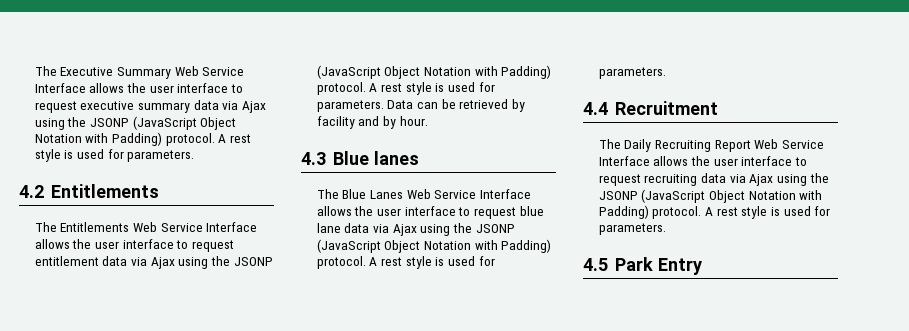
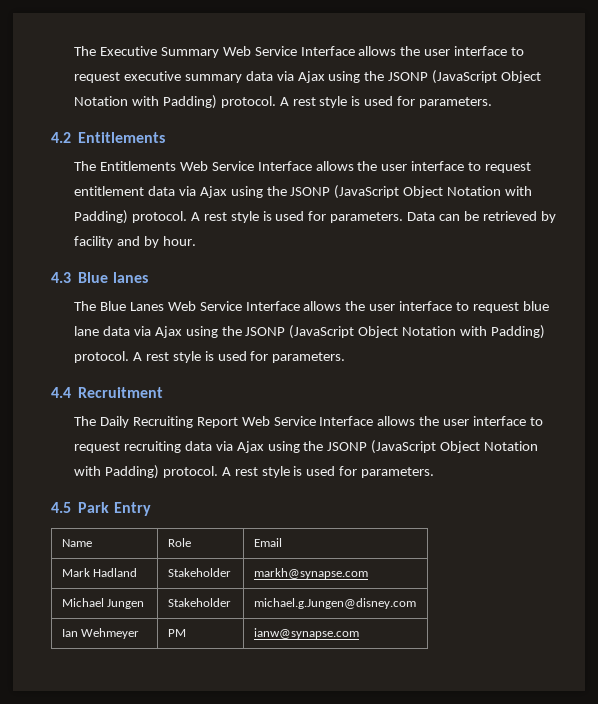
(702, 266) none -> [61,539,92,547] [167,538,191,547] [253,538,282,547] [61,568,138,577] [167,568,231,577] [253,568,368,579] [61,598,145,609] [167,598,231,607] [253,598,416,609] [61,628,140,639] [167,629,186,637] [253,628,359,639] // Name | Role | Email // Mark Hadland | Stakeholder | markh@synapse.com // Michael Jungen | Stakeholder | michael.g.Jungen@disney.com // Ian Wehmeyer | PM | ianw@synapse.com

